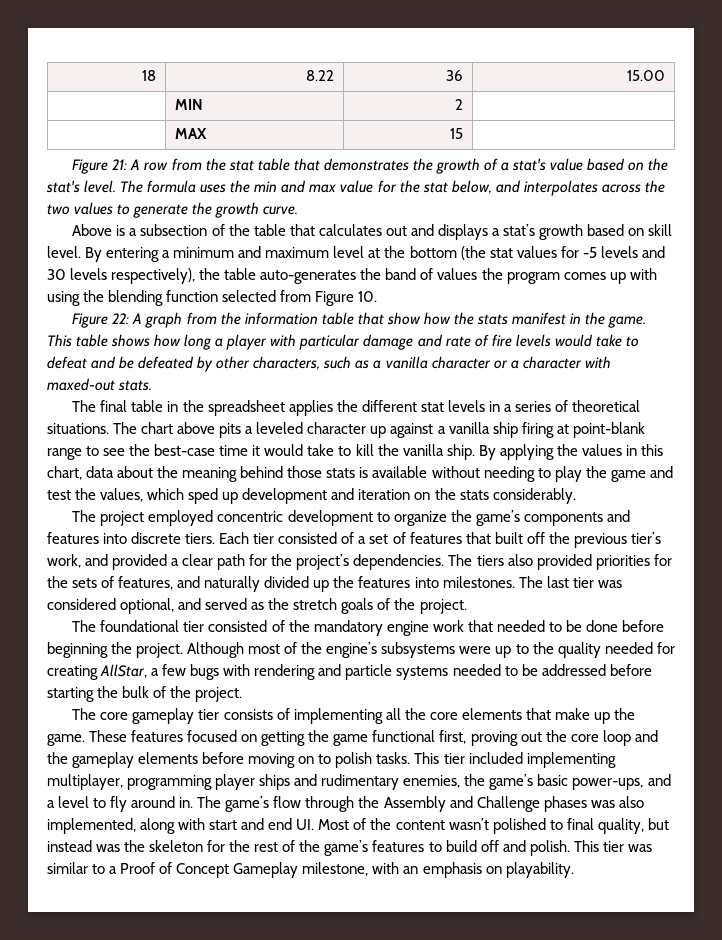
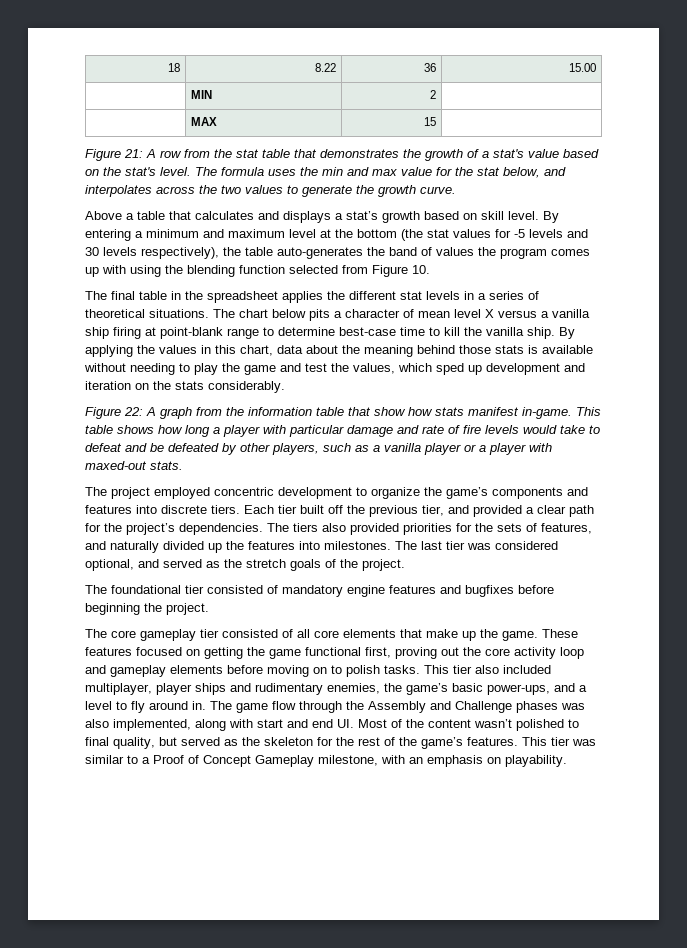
[116,224,250,236] is a subsection of the -> [126,213,134,220] a
[385,226,407,236] out -> (254, 215) none
[72,312,647,328] [47,334,639,350] [47,356,611,372] [47,378,153,391] // Figure 22: A graph from the information table that show how the stats manifest in the game. This table shows how long a player with particular damage and rate of fire levels would take to defeat and be defeated by other characters, such as a vanilla character or a character with maxed-out stats. -> (430, 269) none
[177,422,216,434] above -> [272,309,306,318] below
[256,422,434,438] leveled character up against -> [345,309,537,318] character of mean level X versus
[103,444,335,456] see the best-case time it would take -> [278,327,425,336] determine best-case time
(576, 496) none -> [85,407,601,419] [85,425,600,437] [85,443,552,455] [85,461,183,470] // Figure 22: A graph from the information table that show how stats manifest in-game. This table shows how long a player with particular damage and rate of fire levels would take to defeat and be defeated by other players, such as a vanilla player or a player with maxed-out stats.
[278,532,491,544] consisted of a set of features that -> (297, 509) none
[630,532,661,544] [47,554,81,568] tier’s work, -> [422,505,444,516] tier,
[288,620,310,632] the -> (278, 589) none
[432,620,665,632] [47,642,675,658] [47,664,652,680] [47,686,167,702] work that needed to be done before beginning the project. Although most of the engine’s subsystems were up to the quality needed for creating AllStar, a few bugs with rendering and particle systems needed to be addressed before starting the bulk of -> [389,585,554,597] [85,603,140,615] features and bugfixes before beginning
[223,708,426,724] consists of implementing all the -> [222,629,310,638] consisted of all
(599, 738) none -> [514,647,556,659] activity
[47,752,68,764] the -> (106, 669) none
[468,752,616,768] [47,774,213,790] included implementing multiplayer, programming -> [475,665,551,674] [85,683,152,695] also included multiplayer,
[225,796,270,812] game’s -> [236,703,268,713] game
[47,840,121,852] instead was -> [181,737,238,746] served as
[372,840,570,856] features to build off and polish. -> [467,737,518,746] features.

